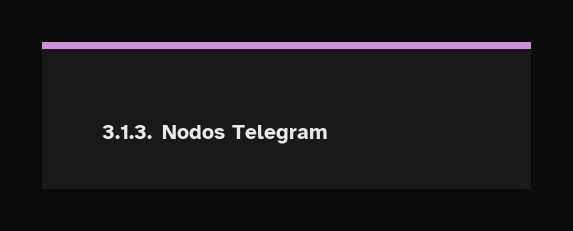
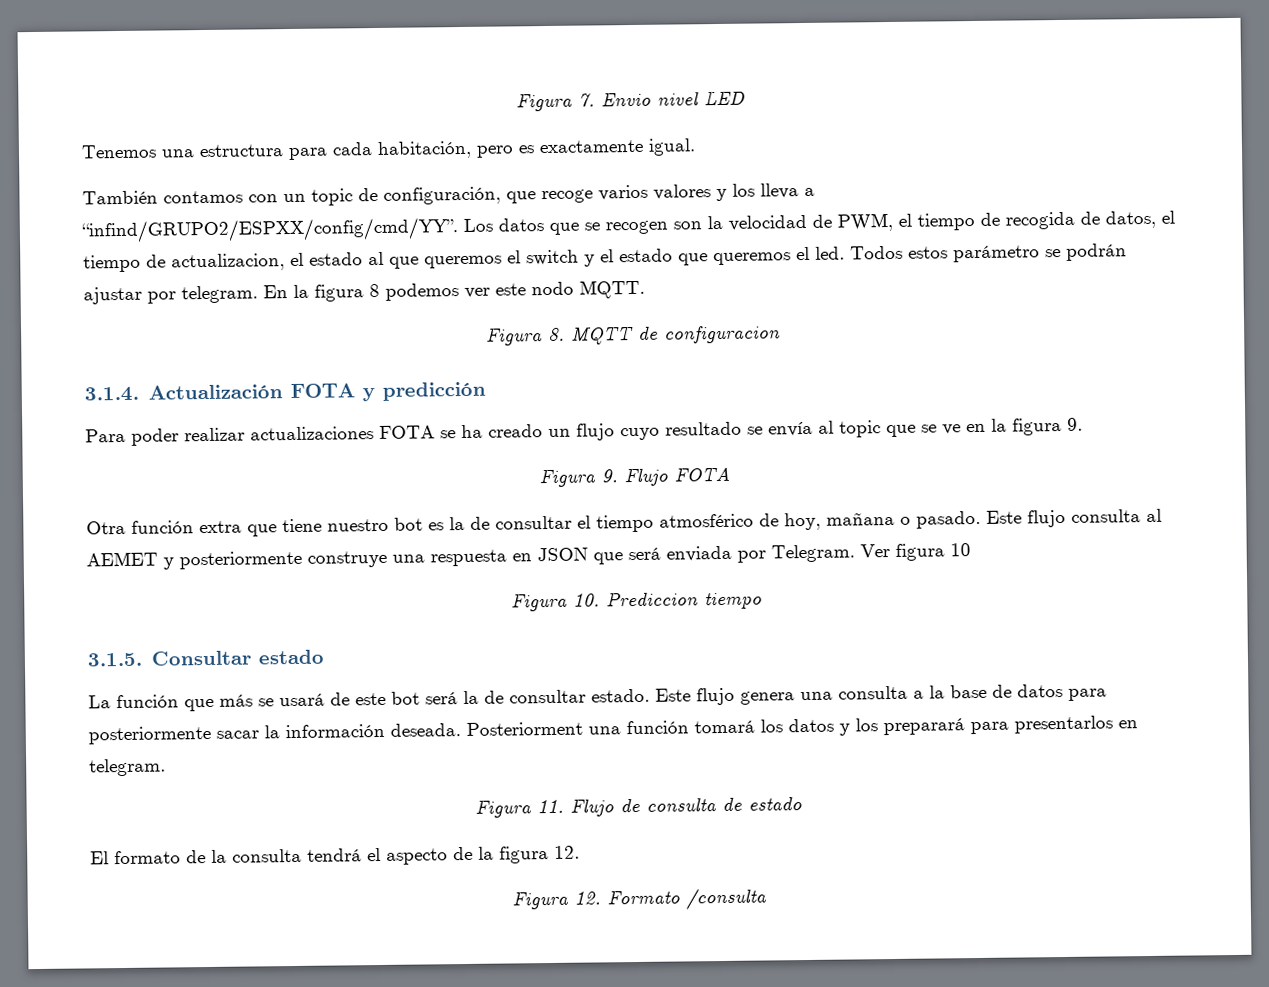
[102,125,328,144] 3.1.3. Nodos Telegram -> [516,90,745,112] [81,138,696,161] [82,183,815,206] [81,210,1175,244] [83,243,1127,273] [83,279,645,305] [486,325,781,346] [84,381,486,402] [85,417,1083,446] [538,466,730,488] [86,508,1162,537] [86,543,971,570] [510,591,762,612] [87,649,324,667] [88,684,1107,712] [88,715,1138,745] [89,758,166,777] [474,797,802,818] [90,845,580,865] [512,887,767,910] Figura 7. Envio nivel LED // Tenemos una estructura para cada habitación, pero es exactamente igual. // También contamos con un topic de configuración, que recoge varios valores y los lleva a “infind/GRUPO2/ESPXX/config/cmd/YY”. Los datos que se recogen son la velocidad de PWM, el tiempo de recogida de datos, el tiempo de actualizacion, el estado al que queremos el switch y el estado que queremos el led. Todos estos parámetro se podrán ajustar por telegram. En la figura 8 podemos ver este nodo MQTT. // Figura 8. MQTT de configuracion // 3.1.4. Actualización FOTA y predicción // Para poder realizar actualizaciones FOTA se ha creado un flujo cuyo resultado se envía al topic que se ve en la figura 9. // Figura 9. Flujo FOTA // Otra función extra que tiene nuestro bot es la de consultar el tiempo atmosférico de hoy, mañana o pasado. Este flujo consulta al AEMET y posteriormente construye una respuesta en JSON que será enviada por Telegram. Ver figura 10 // Figura 10. Prediccion tiempo // 3.1.5. Consultar estado // La función que más se usará de este bot será la de consultar estado. Este flujo genera una consulta a la base de datos para posteriormente sacar la información deseada. Posteriorment una función tomará los datos y los preparará para presentarlos en telegram. // Figura 11. Flujo de consulta de estado // El formato de la consulta tendrá el aspecto de la figura 12. // Figura 12. Formato /consulta

